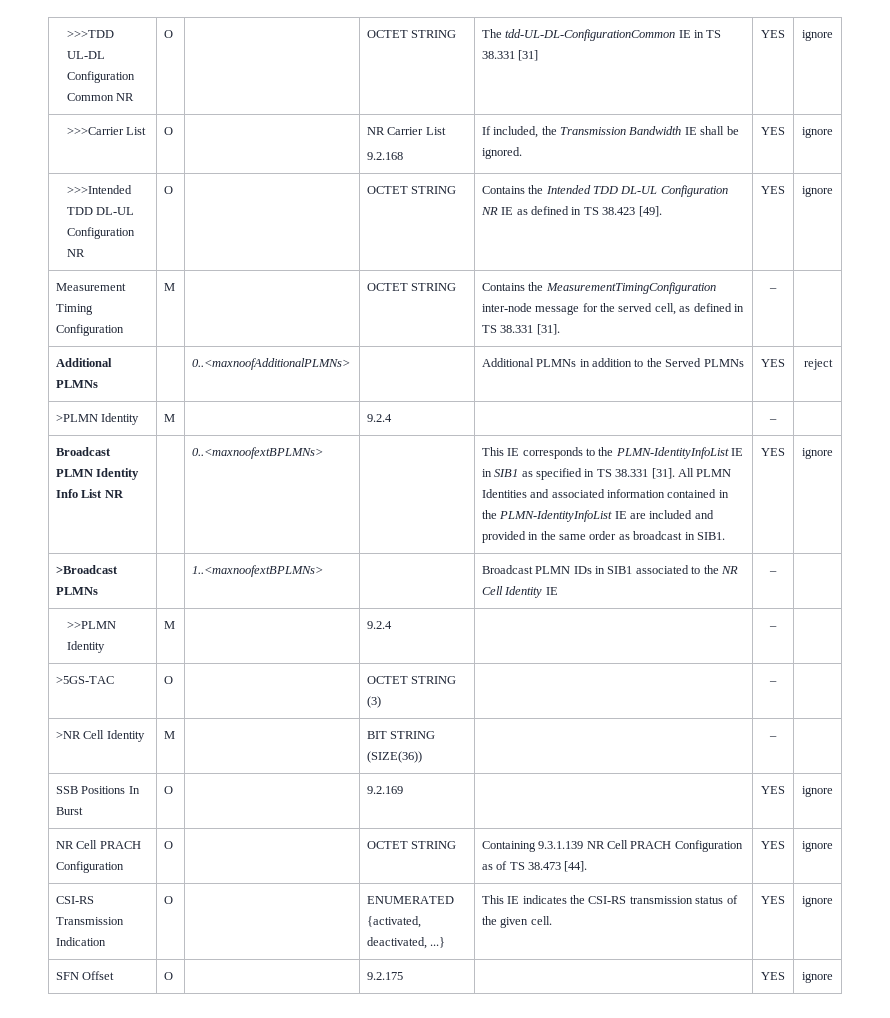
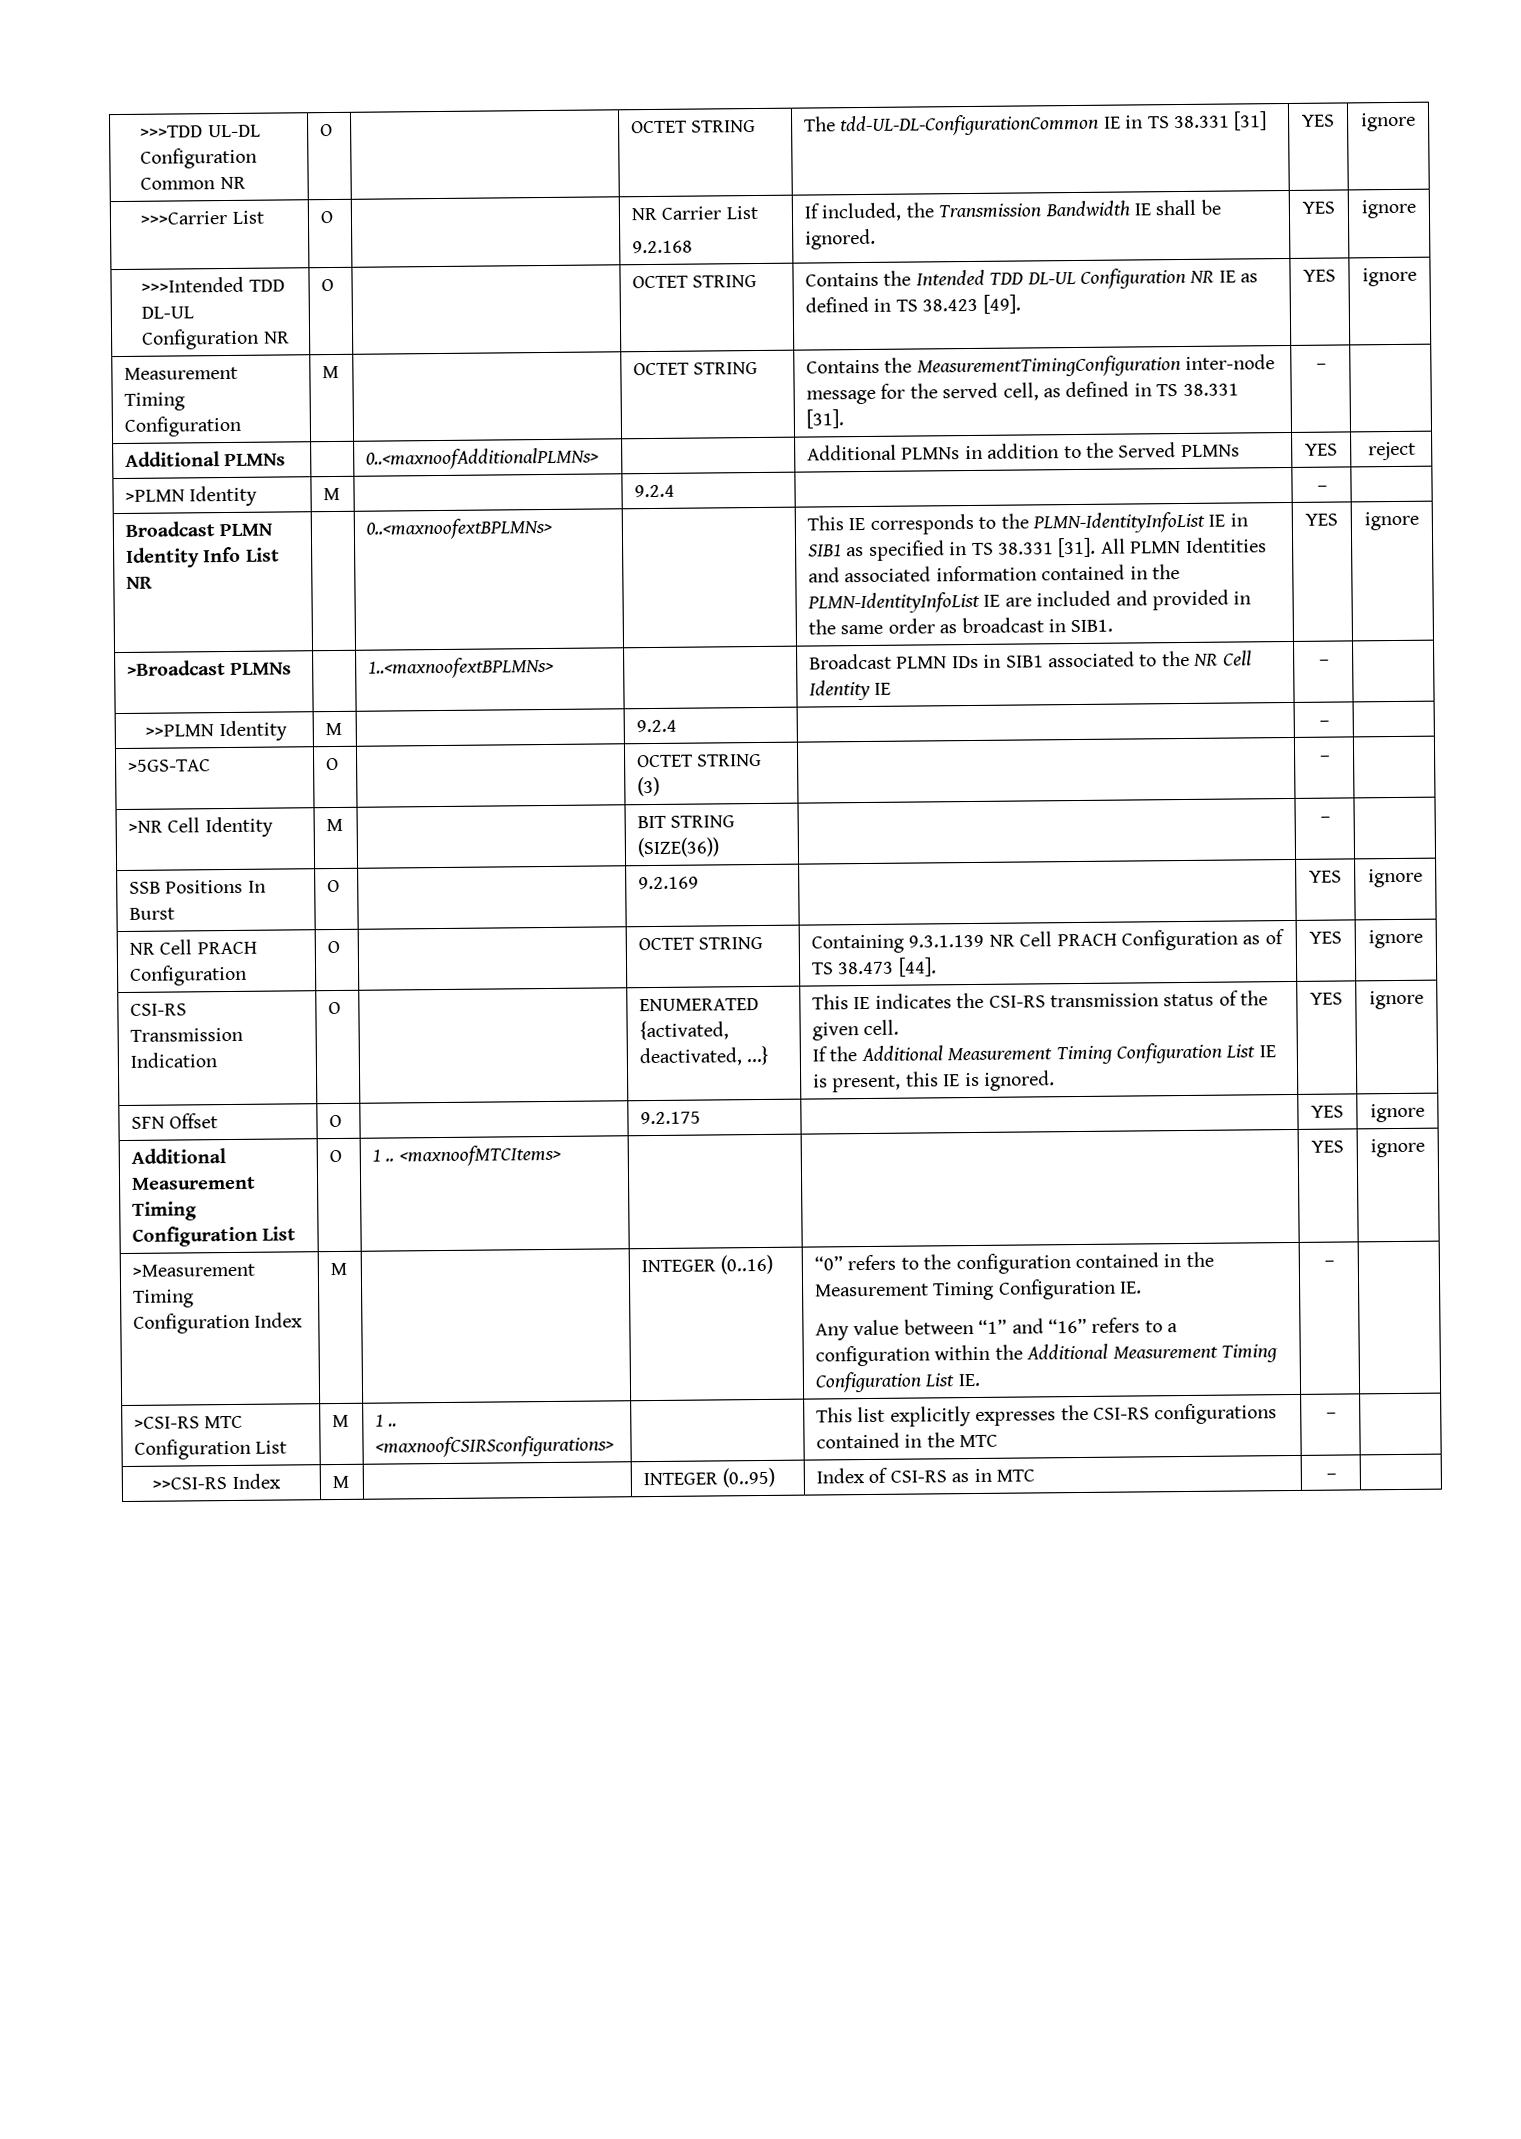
(552, 920) none -> [811,1042,1276,1065] [812,1070,1055,1093] // If the Additional Measurement Timing Configuration List IE is present, this IE is ignored.
(833, 977) none -> [130,1148,226,1164] [130,1176,256,1190] [131,1201,197,1221] [131,1225,297,1247] [328,1149,342,1163] [371,1144,561,1167] [1311,1140,1344,1153] [1370,1138,1425,1158] [131,1263,255,1277] [132,1289,194,1308] [132,1312,304,1334] [329,1262,347,1276] [640,1254,774,1275] [813,1251,1214,1275] [814,1278,1143,1301] [814,1317,1179,1341] [814,1343,1277,1367] [814,1371,980,1393] [1323,1260,1334,1266] [133,1415,244,1429] [133,1438,288,1460] [331,1414,349,1428] [374,1414,398,1427] [374,1435,614,1458] [815,1403,1278,1427] [815,1432,999,1449] [1325,1412,1336,1418] [152,1473,281,1490] [331,1475,349,1489] [642,1467,776,1488] [815,1467,1035,1484] [1325,1473,1336,1479] // Additional Measurement Timing Configuration List | O | 1 .. <maxnoofMTCItems> | | | YES | ignore // >Measurement Timing Configuration Index | M | | INTEGER (0..16) | “0” refers to the configuration contained in the Measurement Timing Configuration IE. // Any value between “1” and “16” refers to a configuration within the Additional Measurement Timing Configuration List IE. | – | // >CSI-RS MTC Configuration List | M | 1 .. <maxnoofCSIRSconfigurations> | | This list explicitly expresses the CSI-RS configurations contained in the MTC | – | // >>CSI-RS Index | M | | INTEGER (0..95) | Index of CSI-RS as in MTC | – |

